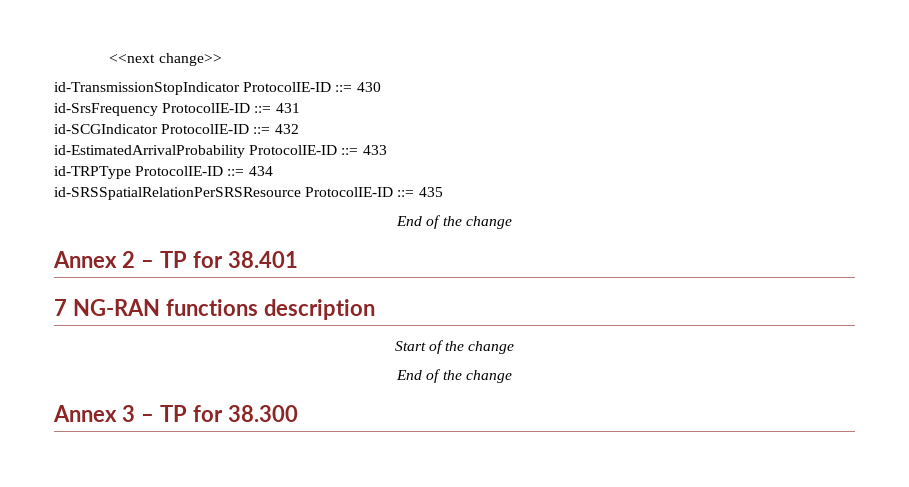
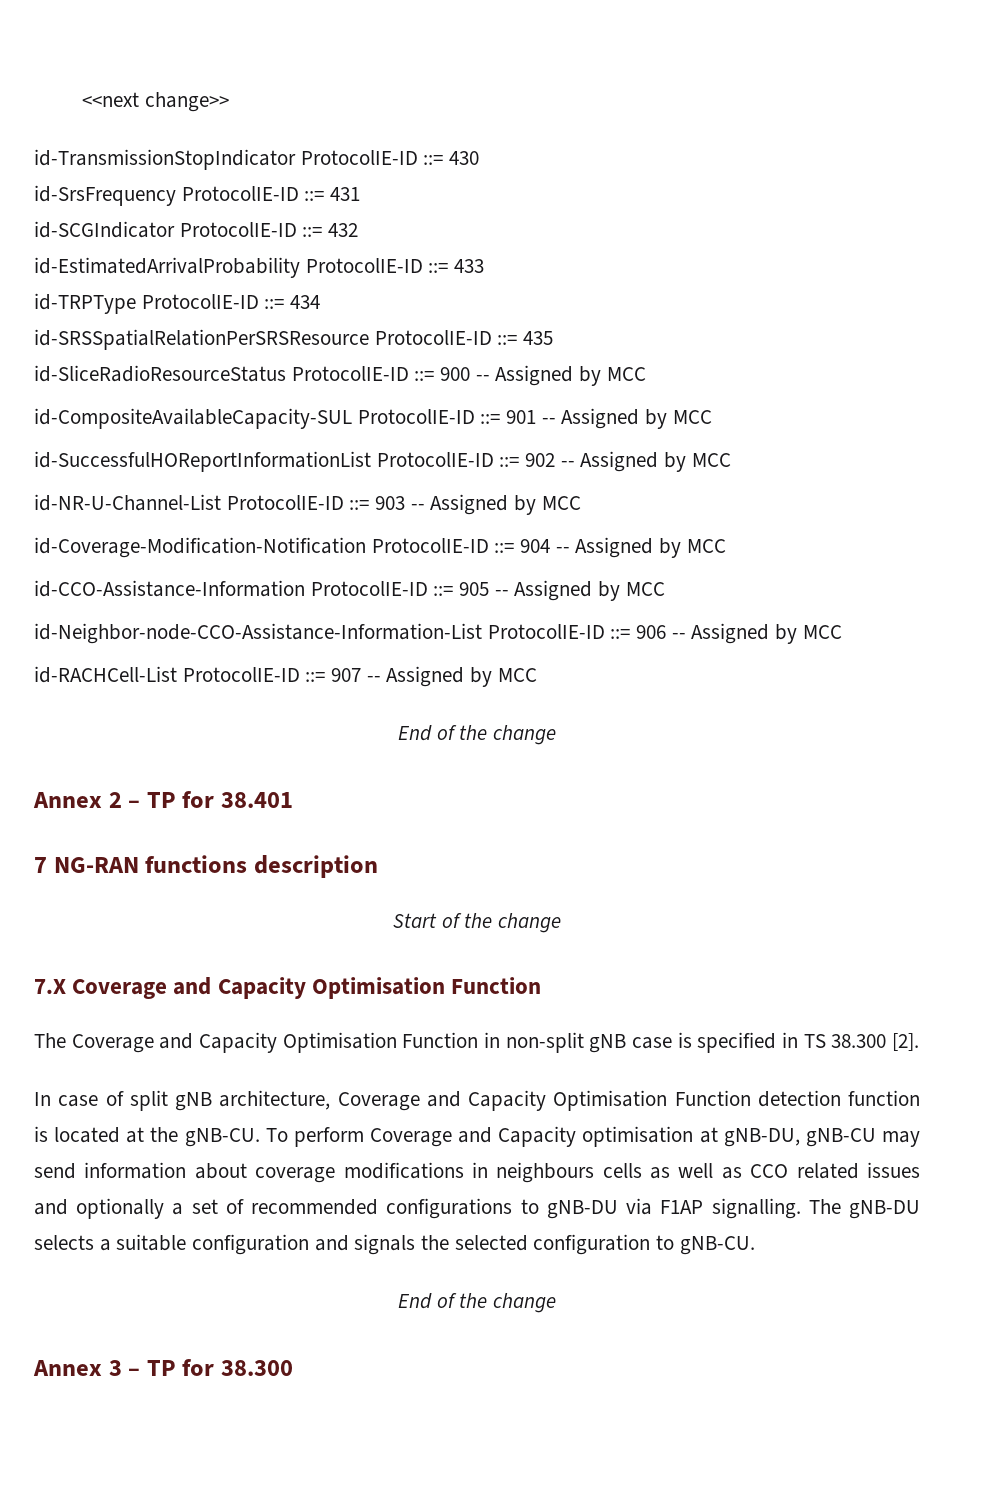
(443, 192) none -> [34,365,646,386] [34,408,712,429] [34,451,731,472] [34,494,581,515] [34,537,726,558] [34,580,665,601] [34,623,842,644] [34,666,537,687] // id-SliceRadioResourceStatus ProtocolIE-ID ::= 900 -- Assigned by MCC // id-CompositeAvailableCapacity-SUL ProtocolIE-ID ::= 901 -- Assigned by MCC // id-SuccessfulHOReportInformationList ProtocolIE-ID ::= 902 -- Assigned by MCC // id-NR-U-Channel-List ProtocolIE-ID ::= 903 -- Assigned by MCC // id-Coverage-Modification-Notification ProtocolIE-ID ::= 904 -- Assigned by MCC // id-CCO-Assistance-Information ProtocolIE-ID ::= 905 -- Assigned by MCC // id-Neighbor-node-CCO-Assistance-Information-List ProtocolIE-ID ::= 906 -- Assigned by MCC // id-RACHCell-List ProtocolIE-ID ::= 907 -- Assigned by MCC
(515, 347) none -> [34,977,542,999] [34,1032,920,1053] [34,1090,920,1111] [34,1126,920,1147] [34,1162,920,1183] [34,1198,921,1219] [34,1234,755,1255] // 7.X Coverage and Capacity Optimisation Function // The Coverage and Capacity Optimisation Function in non-split gNB case is specified in TS 38.300 [2]. // In case of split gNB architecture, Coverage and Capacity Optimisation Function detection function is located at the gNB-CU. To perform Coverage and Capacity optimisation at gNB-DU, gNB-CU may send information about coverage modifications in neighbours cells as well as CCO related issues and optionally a set of recommended configurations to gNB-DU via F1AP signalling. The gNB-DU selects a suitable configuration and signals the selected configuration to gNB-CU.

